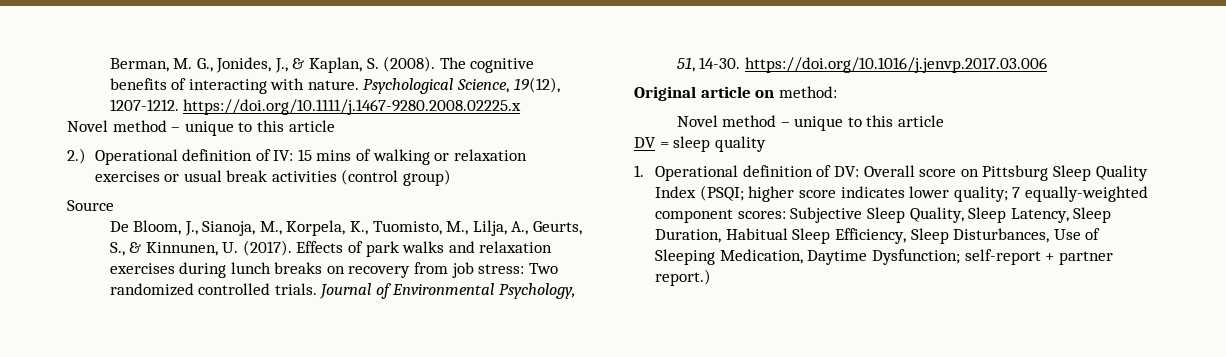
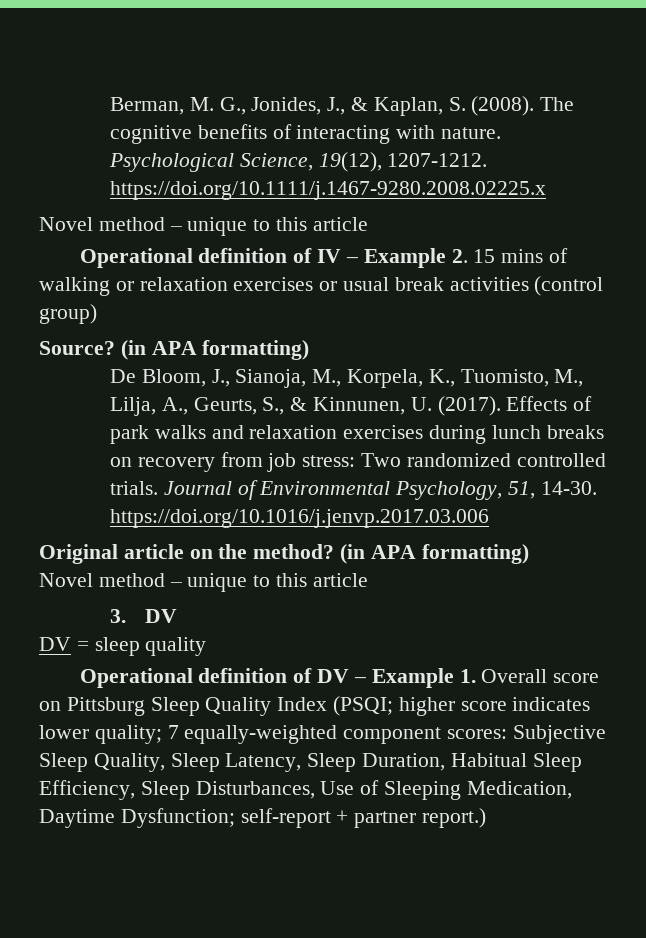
[67,148,294,165] 2.) Operational definition of IV: -> [79,248,468,268] Operational definition of IV – Example 2.
[67,200,114,211] Source -> [39,340,310,360] Source? (in APA formatting)
[778,86,837,98] [676,115,945,131] method: // Novel method – unique to this article -> [218,544,529,564] [39,573,368,592] [109,609,178,623] the method? (in APA formatting) // Novel method – unique to this article // 3. DV
[634,165,860,181] 1. Operational definition of DV: -> [79,668,476,688] Operational definition of DV – Example 1.

